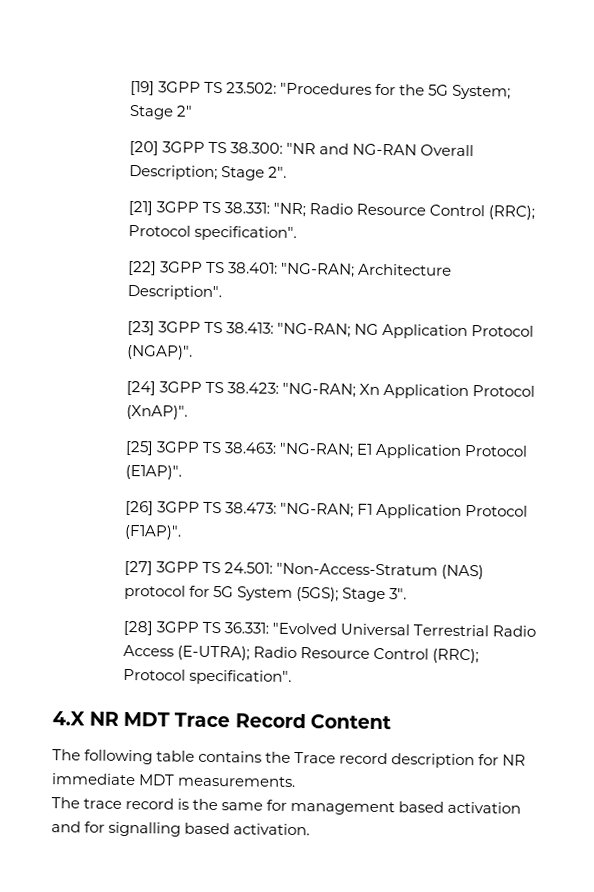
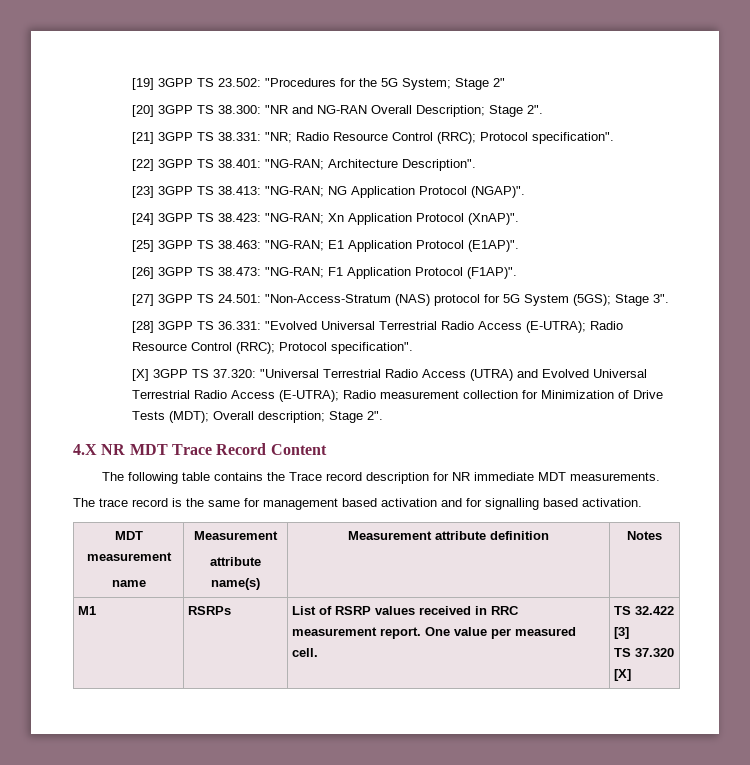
(292, 677) none -> [131,369,647,381] [131,390,663,402] [131,411,383,423] // [X] 3GPP TS 37.320: "Universal Terrestrial Radio Access (UTRA) and Evolved Universal Terrestrial Radio Access (E-UTRA); Radio measurement collection for Minimization of Drive Tests (MDT); Overall description; Stage 2".
(311, 829) none -> [114,531,143,540] [86,552,172,561] [111,580,146,587] [194,531,278,540] [210,557,261,566] [211,578,260,590] [348,531,549,540] [627,531,662,540] [78,606,97,615] [188,606,232,615] [292,606,520,615] [292,627,577,639] [292,648,319,657] [614,606,675,615] [614,627,630,639] [614,648,675,657] [614,669,632,681] // MDT measurement // name | Measurement // attribute name(s) | Measurement attribute definition | Notes // M1 | RSRPs | List of RSRP values received in RRC measurement report. One value per measured cell. | TS 32.422 [3] // TS 37.320 [X]

